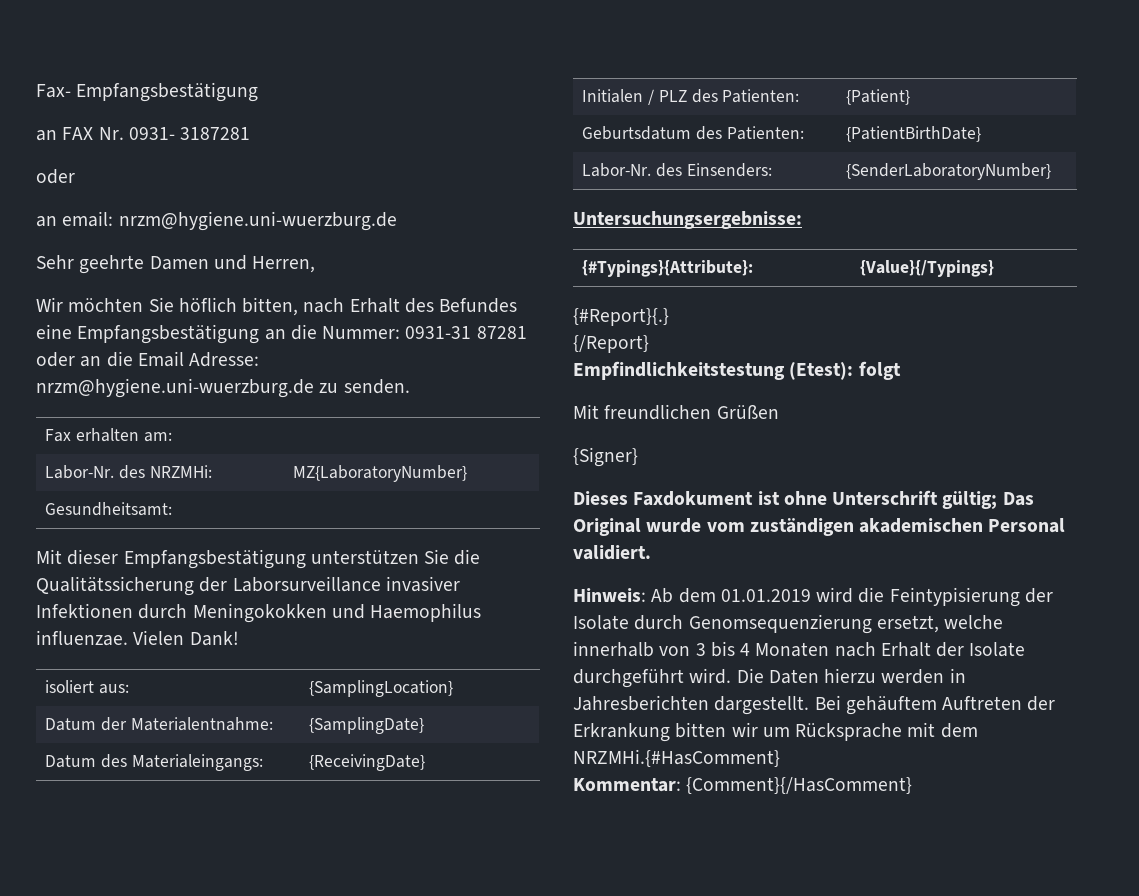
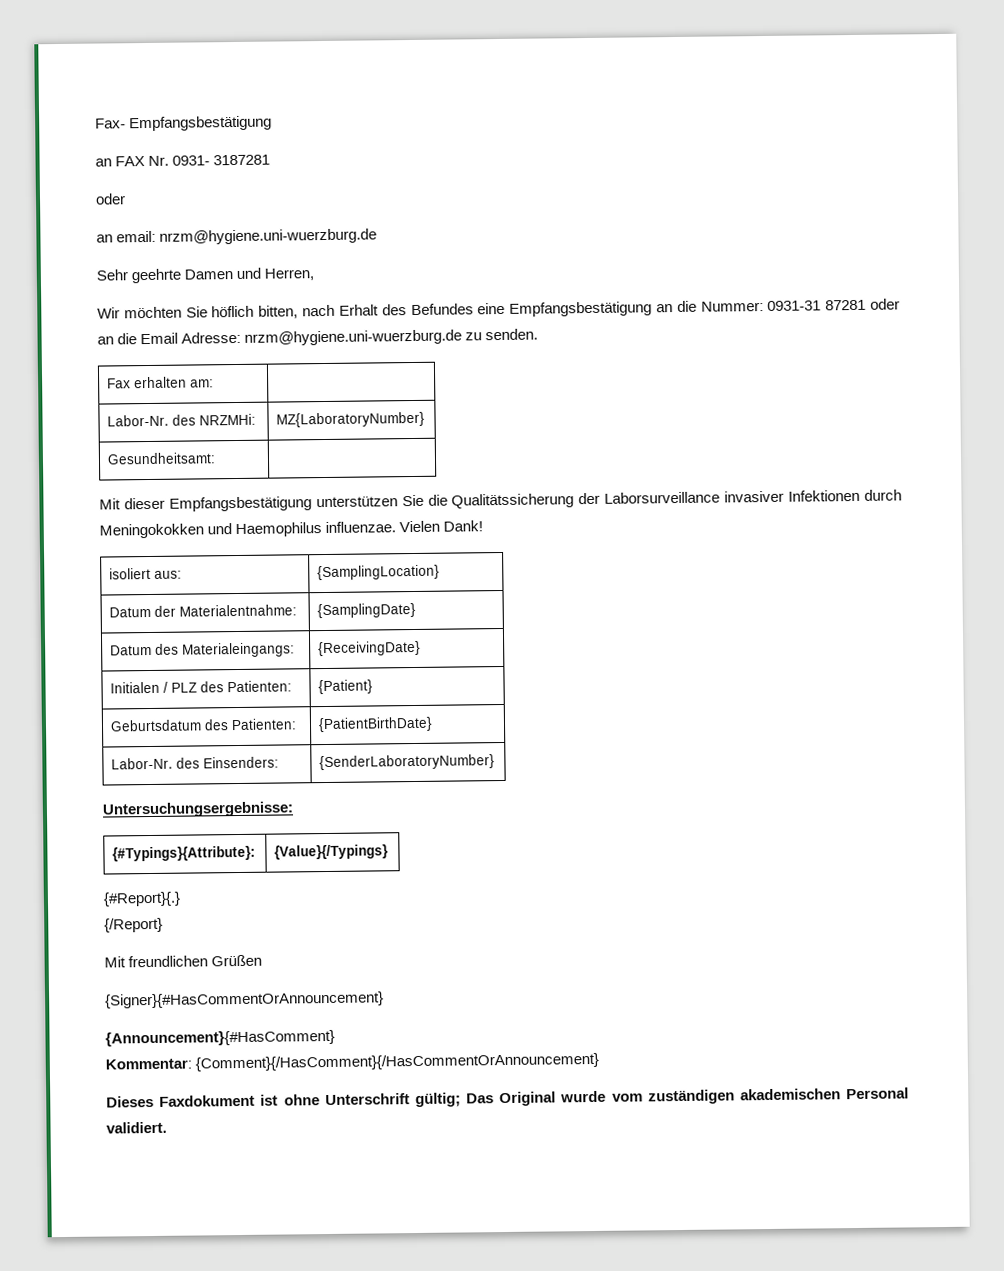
[573,361,901,380] // Empfindlichkeitstestung (Etest): folgt -> (163, 925) none
[573,447,638,467] {Signer} -> [105,991,384,1009] [105,1029,335,1047] [105,1052,600,1072] {Signer}{#HasCommentOrAnnouncement} // {Announcement}{#HasComment} // Kommentar: {Comment}{/HasComment}{/HasCommentOrAnnouncement}
[573,587,1053,607] [573,614,1004,634] [573,641,1026,657] [573,668,966,688] [573,695,1056,715] [573,722,978,742] [573,749,780,767] [573,777,913,794] // Hinweis: Ab dem 01.01.2019 wird die Feintypisierung der Isolate durch Genomsequenzierung ersetzt, welche innerhalb von 3 bis 4 Monaten nach Erhalt der Isolate durchgeführt wird. Die Daten hierzu werden in Jahresberichten dargestellt. Bei gehäuftem Auftreten der Erkrankung bitten wir um Rücksprache mit dem NRZMHi.{#HasComment} // Kommentar: {Comment}{/HasComment} -> (167, 1127) none

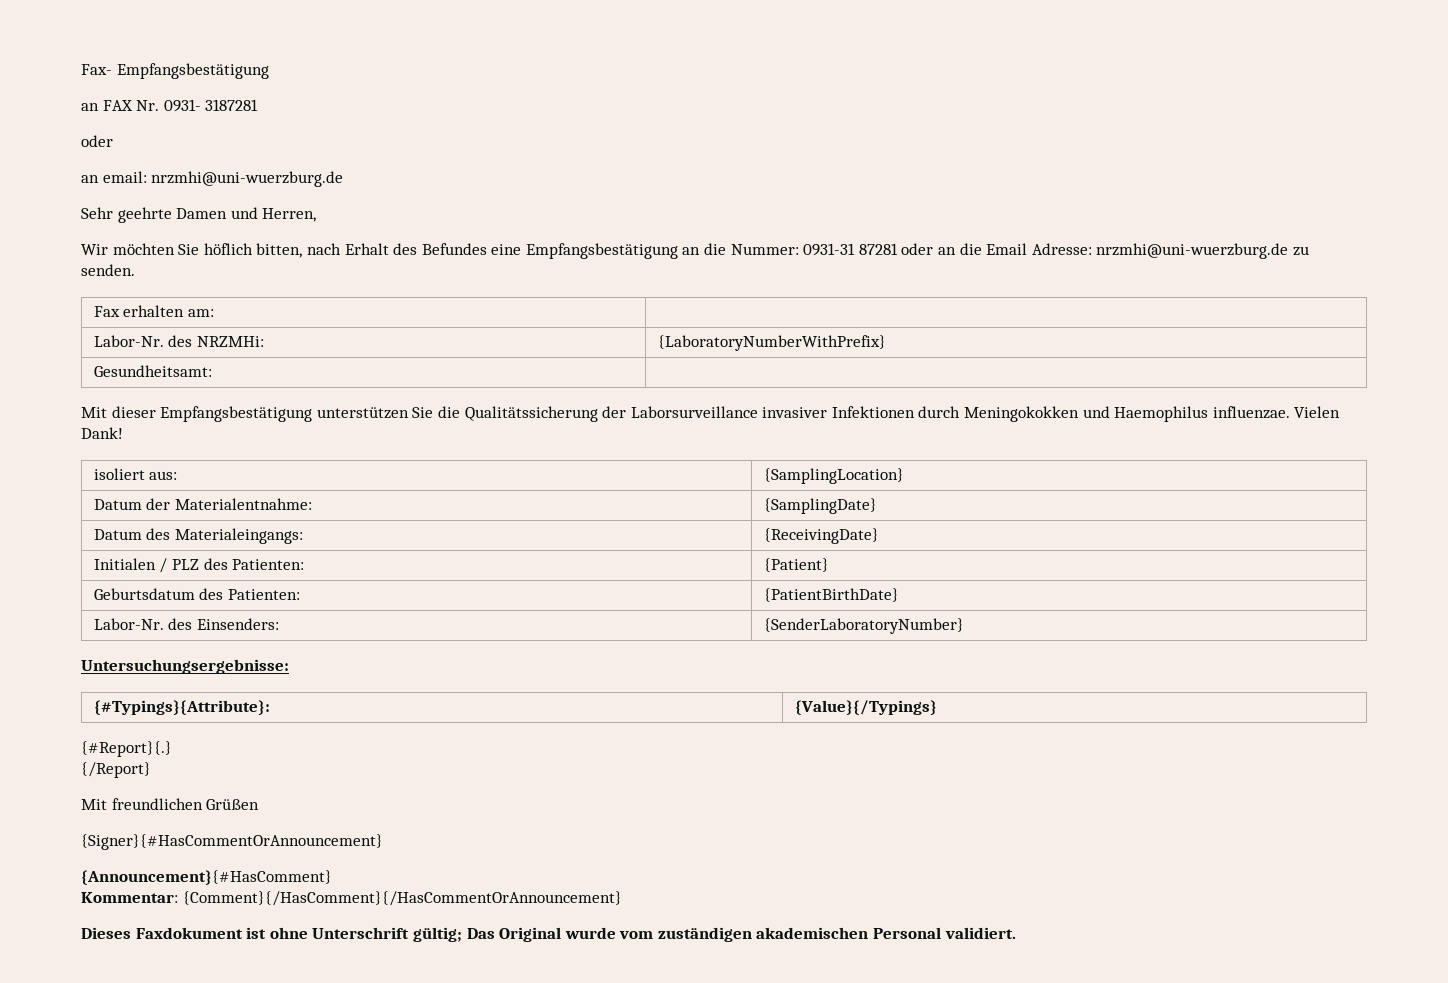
[159,228,378,245] nrzm@hygiene.uni-wuerzburg.de -> [151,171,344,187] nrzmhi@uni-wuerzburg.de
[244,329,463,346] nrzm@hygiene.uni-wuerzburg.de -> [1096,243,1289,259] nrzmhi@uni-wuerzburg.de
[276,411,426,428] MZ{LaboratoryNumber} -> [657,335,886,351] {LaboratoryNumberWithPrefix}

